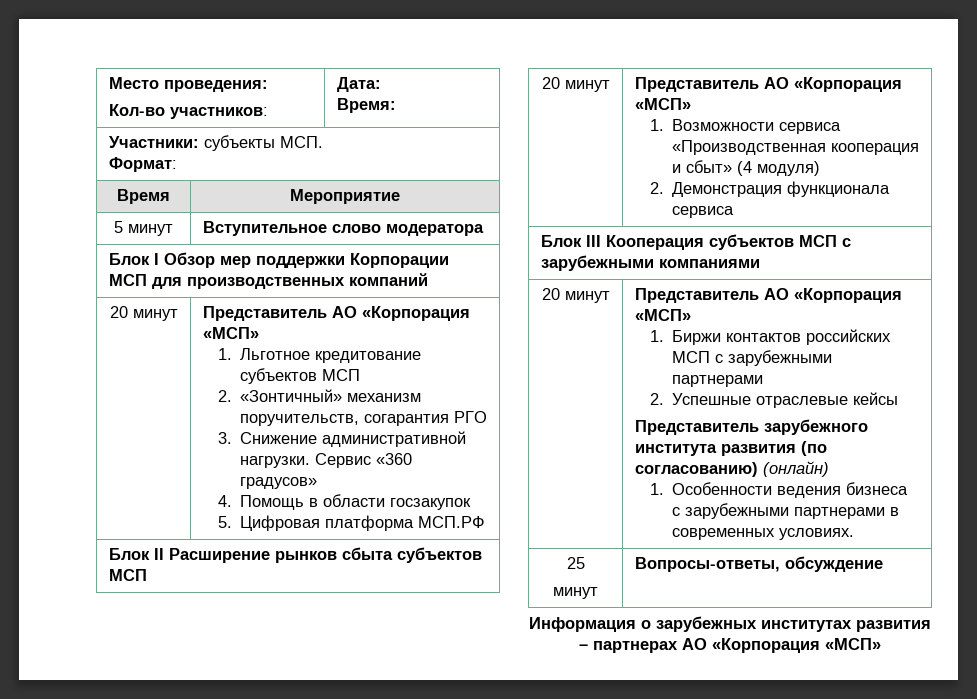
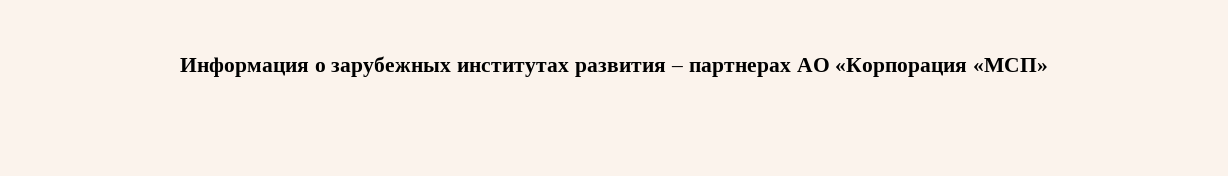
[108,77,268,92] [108,104,268,119] [336,77,381,92] [336,98,396,113] [108,135,323,151] [108,157,177,172] [117,189,170,204] [290,189,400,204] [114,221,173,236] [202,221,484,236] [108,252,449,268] [108,273,428,289] [109,306,178,321] [202,306,470,321] [202,327,259,339] [217,348,422,363] [240,368,361,384] [217,389,422,402] [240,411,488,426] [217,431,467,447] [240,453,413,468] [240,477,318,489] [217,494,472,510] [217,515,486,531] [108,547,482,563] [108,569,147,581] [541,77,610,92] [634,77,902,92] [634,98,691,110] [649,119,842,134] [672,140,920,155] [672,160,821,176] [649,181,891,197] [672,206,735,218] [540,234,851,250] [540,255,760,271] [541,288,610,303] [634,288,902,303] [634,309,691,321] [649,329,892,345] [672,350,833,366] [672,375,764,387] [649,392,899,408] [634,419,868,435] [634,441,827,456] [634,461,829,477] [649,482,909,498] [672,503,900,519] [672,528,855,540] [566,557,585,569] [553,587,598,599] [634,556,883,572] Место проведения: // Кол-во участников: | Дата: // Время: // Участники: субъекты МСП. // Формат: // Время | Мероприятие // 5 минут | Вступительное слово модератора // Блок I Обзор мер поддержки Корпорации МСП для производственных компаний // 20 минут | Представитель АО «Корпорация «МСП» // 1. Льготное кредитование субъектов МСП // 2. «Зонтичный» механизм поручительств, согарантия РГО // 3. Снижение административной нагрузки. Сервис «360 градусов» // 4. Помощь в области госзакупок // 5. Цифровая платформа МСП.РФ // Блок II Расширение рынков сбыта субъектов МСП // 20 минут | Представитель АО «Корпорация «МСП» // 1. Возможности сервиса «Производственная кооперация и сбыт» (4 модуля) // 2. Демонстрация функционала сервиса // Блок III Кооперация субъектов МСП с зарубежными компаниями // 20 минут | Представитель АО «Корпорация «МСП» // 1. Биржи контактов российских МСП с зарубежными партнерами // 2. Успешные отраслевые кейсы // Представитель зарубежного института развития (по согласованию) (онлайн) // 1. Особенности ведения бизнеса с зарубежными партнерами в современных условиях. // 25 // минут | Вопросы-ответы, обсуждение // -> (179, 67) none

